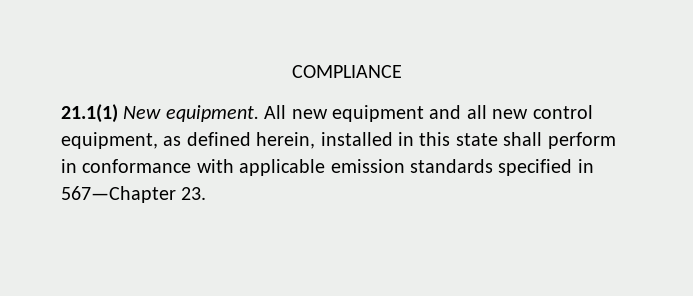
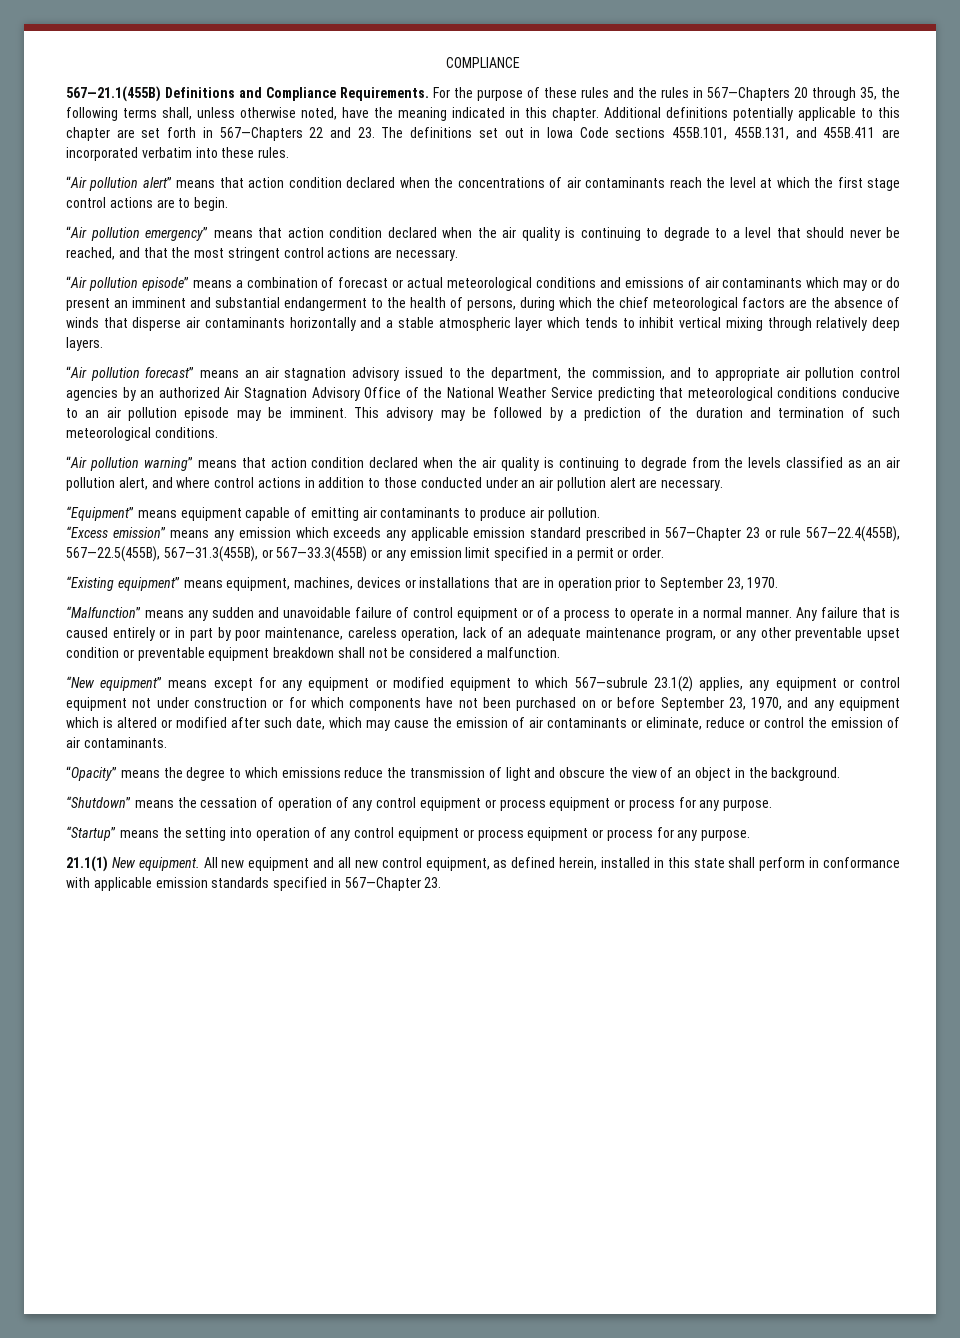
(402, 71) none -> [66,86,900,102] [66,107,900,121] [66,127,900,141] [66,147,290,161] [66,176,901,191] [66,197,229,211] [66,226,900,241] [66,247,459,261] [66,276,900,291] [66,297,900,311] [66,317,900,331] [66,337,103,351] [66,366,900,381] [66,387,901,401] [66,407,901,421] [66,427,218,441] [66,456,900,471] [66,477,724,491] [66,506,600,521] [66,526,901,542] [66,546,665,562] [66,576,779,591] [66,606,900,621] [66,627,901,641] [66,647,560,661] [66,676,900,692] [66,697,900,711] [66,717,900,731] [66,737,167,748] [66,766,841,781] [66,796,773,811] [66,826,751,841] // 567—21.1(455B) Definitions and Compliance Requirements. For the purpose of these rules and the rules in 567—Chapters 20 through 35, the following terms shall, unless otherwise noted, have the meaning indicated in this chapter. Additional definitions potentially applicable to this chapter are set forth in 567—Chapters 22 and 23. The definitions set out in Iowa Code sections 455B.101, 455B.131, and 455B.411 are incorporated verbatim into these rules. // “Air pollution alert” means that action condition declared when the concentrations of air contaminants reach the level at which the first stage control actions are to begin. // “Air pollution emergency” means that action condition declared when the air quality is continuing to degrade to a level that should never be reached, and that the most stringent control actions are necessary. // “Air pollution episode” means a combination of forecast or actual meteorological conditions and emissions of air contaminants which may or do present an imminent and substantial endangerment to the health of persons, during which the chief meteorological factors are the absence of winds that disperse air contaminants horizontally and a stable atmospheric layer which tends to inhibit vertical mixing through relatively deep layers. // “Air pollution forecast” means an air stagnation advisory issued to the department, the commission, and to appropriate air pollution control agencies by an authorized Air Stagnation Advisory Office of the National Weather Service predicting that meteorological conditions conducive to an air pollution episode may be imminent. This advisory may be followed by a prediction of the duration and termination of such meteorological conditions. // “Air pollution warning” means that action condition declared when the air quality is continuing to degrade from the levels classified as an air pollution alert, and where control actions in addition to those conducted under an air pollution alert are necessary. // “Equipment” means equipment capable of emitting air contaminants to produce air pollution. // “Excess emission” means any emission which exceeds any applicable emission standard prescribed in 567—Chapter 23 or rule 567—22.4(455B), 567—22.5(455B), 567—31.3(455B), or 567—33.3(455B) or any emission limit specified in a permit or order. // “Existing equipment” means equipment, machines, devices or installations that are in operation prior to September 23, 1970. // “Malfunction” means any sudden and unavoidable failure of control equipment or of a process to operate in a normal manner. Any failure that is caused entirely or in part by poor maintenance, careless operation, lack of an adequate maintenance program, or any other preventable upset condition or preventable equipment breakdown shall not be considered a malfunction. // “New equipment” means except for any equipment or modified equipment to which 567—subrule 23.1(2) applies, any equipment or control equipment not under construction or for which components have not been purchased on or before September 23, 1970, and any equipment which is altered or modified after such date, which may cause the emission of air contaminants or eliminate, reduce or control the emission of air contaminants. // “Opacity” means the degree to which emissions reduce the transmission of light and obscure the view of an object in the background. // “Shutdown” means the cessation of operation of any control equipment or process equipment or process for any purpose. // “Startup” means the setting into operation of any control equipment or process equipment or process for any purpose.

